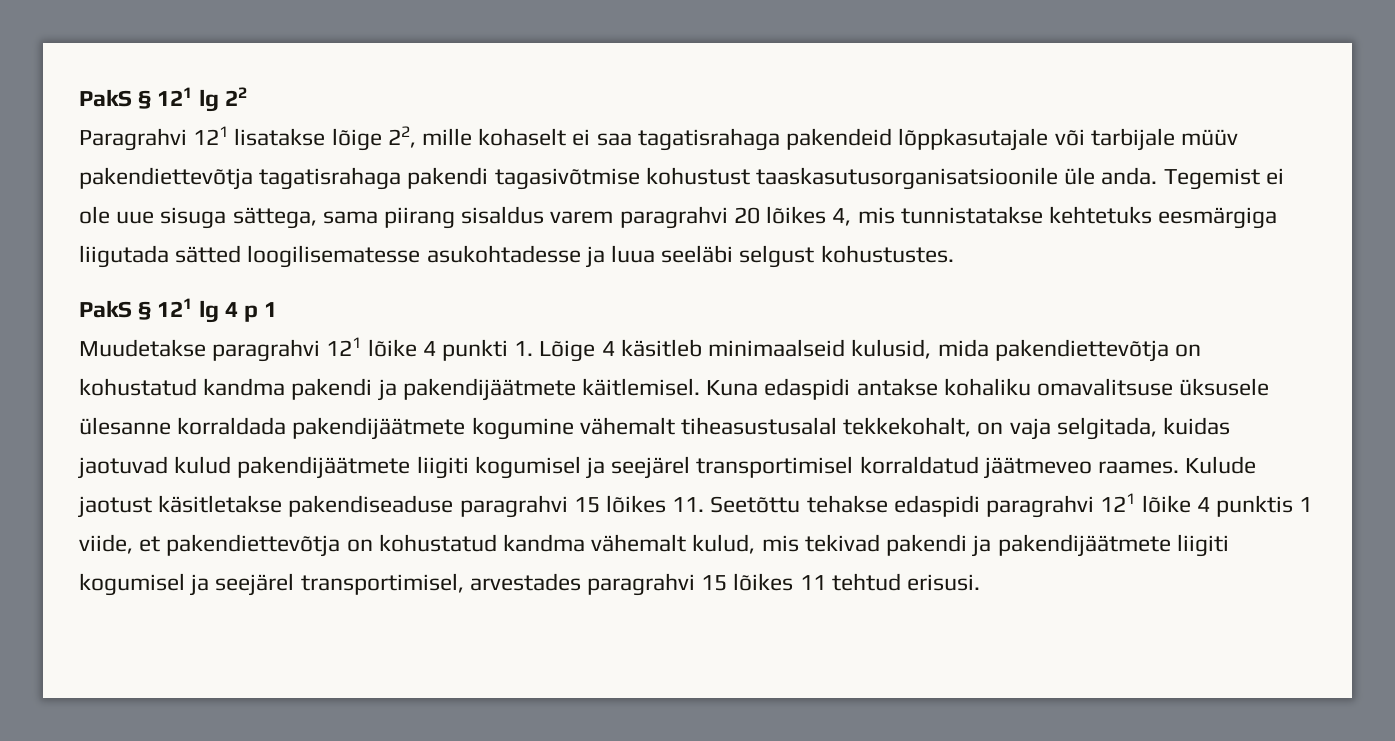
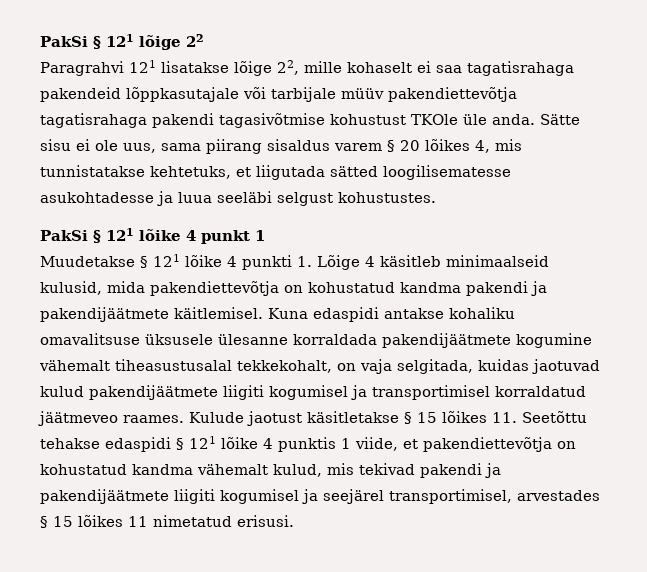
[79,87,219,112] PakS § 121 lg -> [40,34,181,50] PakSi § 121 lõige
[756,167,1059,190] taaskasutusorganisatsioonile -> [411,114,458,125] TKOle
[1163,168,1284,190] [79,206,317,229] Tegemist ei ole uue sisuga sättega, -> [540,114,580,125] [40,139,156,153] Sätte sisu ei ole uus,
[619,206,728,229] paragrahvi -> [387,140,395,152] §
[1048,206,1278,229] kehtetuks eesmärgiga -> [150,166,251,179] kehtetuks, et
[79,298,259,323] PakS § 121 lg 4 p -> [40,228,250,244] PakSi § 121 lõike 4 punkt
[212,339,321,362] paragrahvi -> [140,256,148,268] §
[611,456,691,479] seejärel -> (367, 392) none
[288,495,568,518] pakendiseaduse paragrahvi -> [404,412,412,424] §
[986,495,1095,518] paragrahvi -> [176,438,184,450] §
[587,573,696,596] paragrahvi -> [40,516,48,528] §
[831,573,901,591] tehtud -> [153,515,232,527] nimetatud

